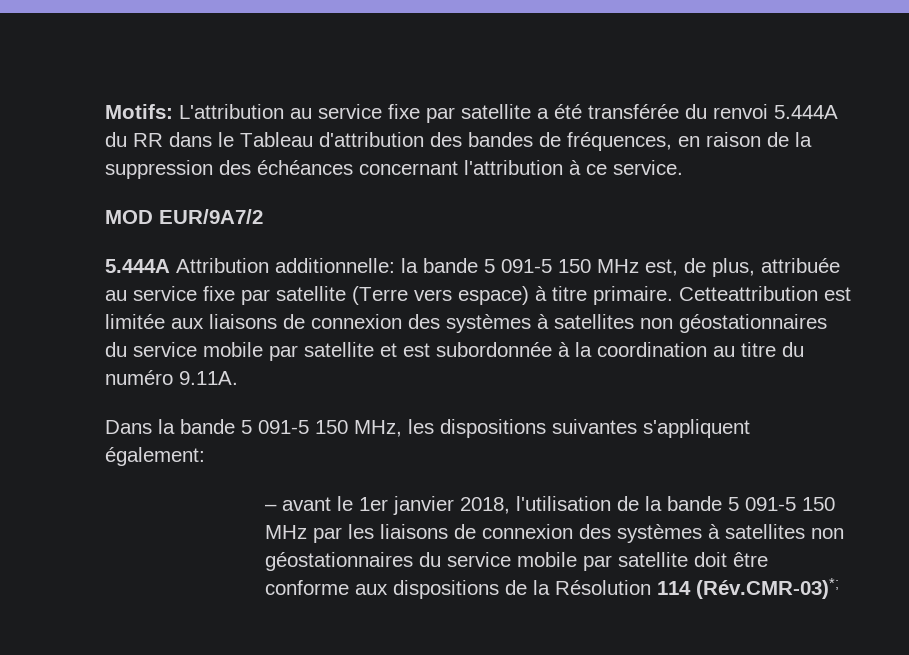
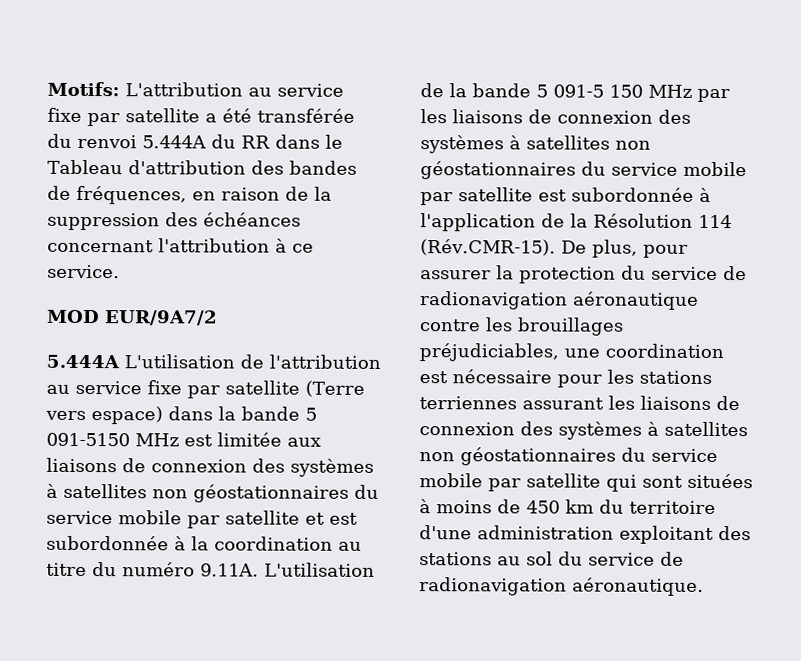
[176,258,840,277] Attribution additionnelle: la bande 5 091-5 150 MHz est, de plus, attribuée -> [124,354,381,369] L'utilisation de l'attribution
[535,286,818,305] à titre primaire. Cetteattribution -> [168,406,317,421] [46,432,179,447] dans la bande 5 091-5150 MHz
[105,419,750,438] [105,447,205,466] [264,496,611,515] // Dans la bande 5 091-5 150 MHz, les dispositions suivantes s'appliquent également: // – avant le 1er janvier 2018, l'utilisation -> [264,562,375,577] L'utilisation
[693,552,768,567] [264,578,839,599] doit être conforme aux dispositions de la Résolution 114 (Rév.CMR-03)*; -> [538,187,711,202] [420,213,732,232] [420,239,688,258] [420,265,747,284] [420,291,699,310] [419,317,624,336] [419,343,724,362] [419,369,712,388] [419,395,740,411] [419,421,748,440] [419,447,718,466] [419,473,753,492] [419,499,716,514] [419,525,751,544] [419,551,684,566] [419,577,704,596] est subordonnée à l'application de la Résolution 114 (Rév.CMR-15). De plus, pour assurer la protection du service de radionavigation aéronautique contre les brouillages préjudiciables, une coordination est nécessaire pour les stations terriennes assurant les liaisons de connexion des systèmes à satellites non géostationnaires du service mobile par satellite qui sont situées à moins de 450 km du territoire d'une administration exploitant des stations au sol du service de radionavigation aéronautique.

